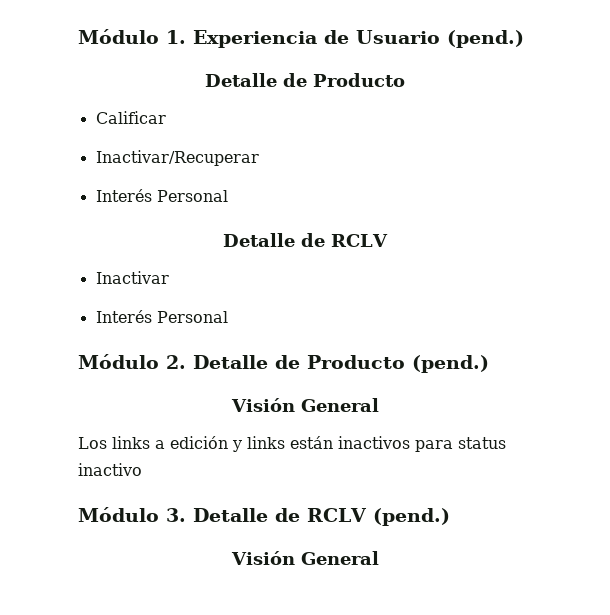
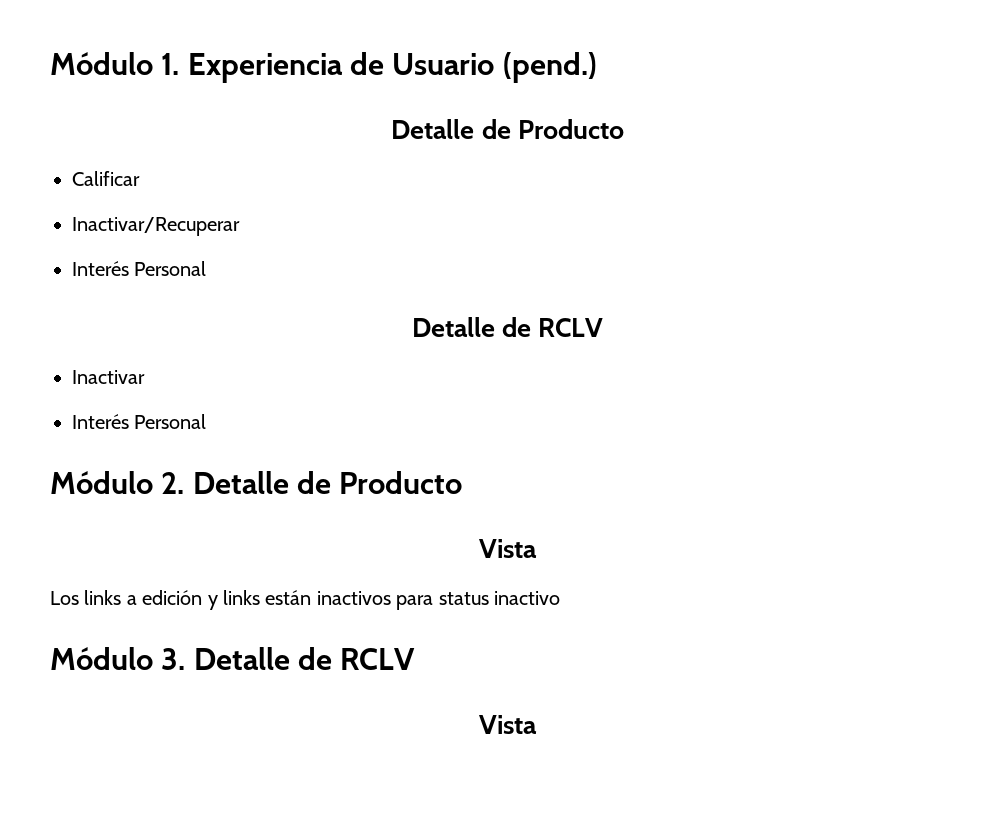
[412,355,489,373] [230,398,379,412] (pend.) // Visión General -> [479,539,537,558] // Vista
[372,508,450,526] [230,551,379,565] (pend.) // Visión General -> [479,715,537,734] // Vista

